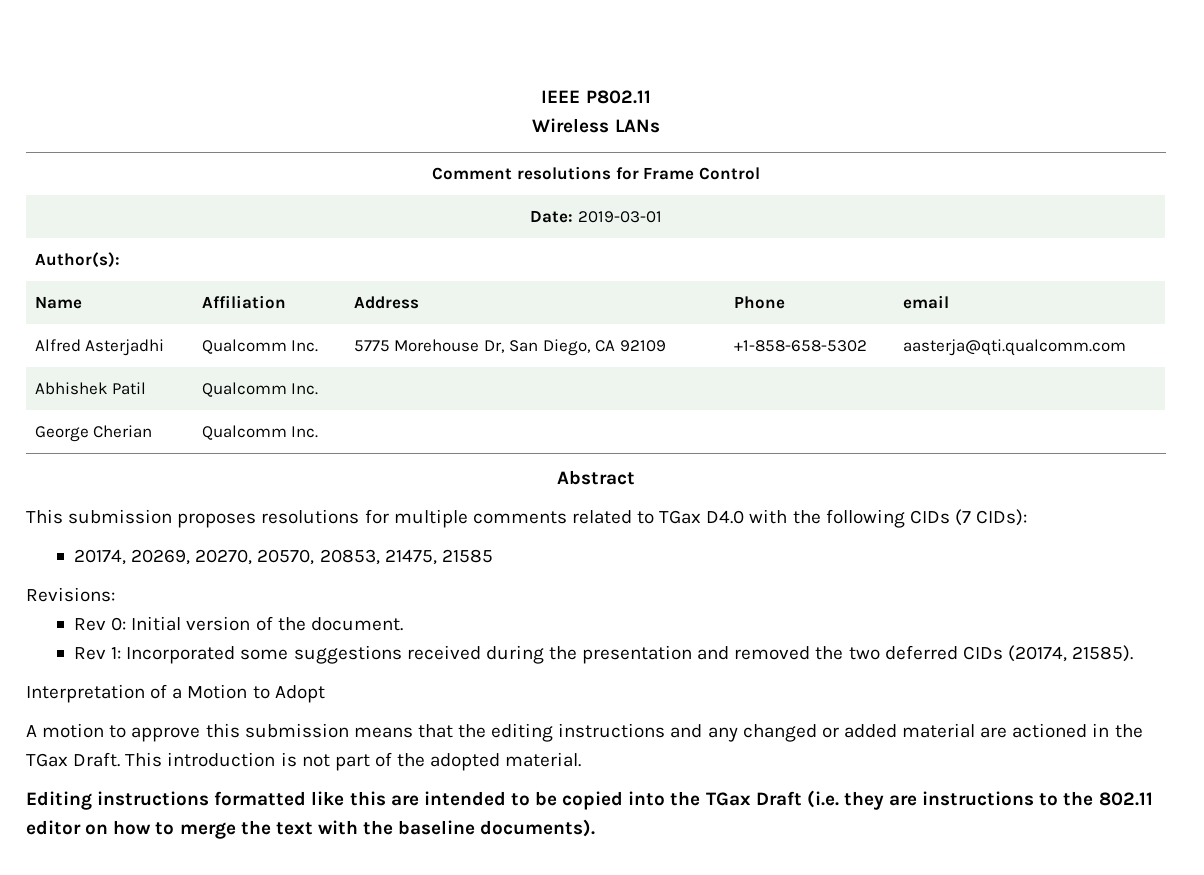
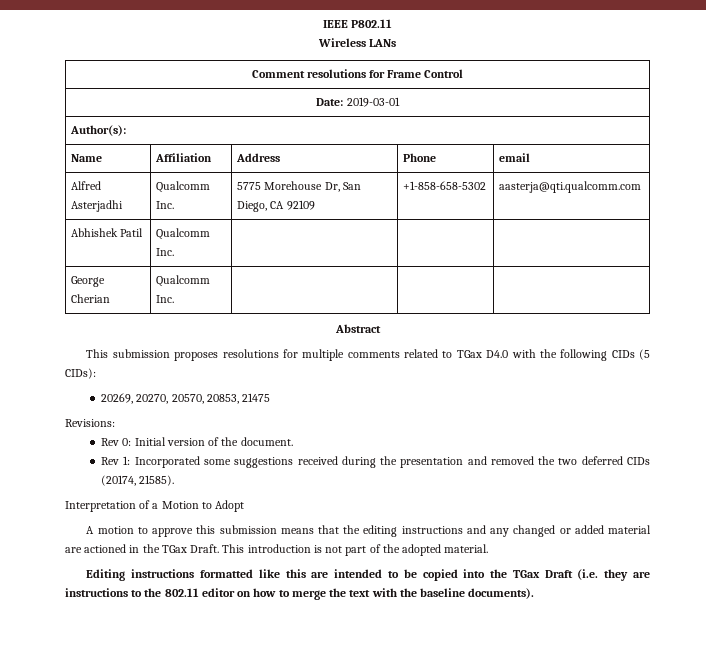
[954,509,971,526] (7 -> [639,349,651,360] (5
[74,549,127,565] 20174, -> (96, 373) none
[384,549,493,565] 21475, 21585 -> [242,393,271,402] 21475

